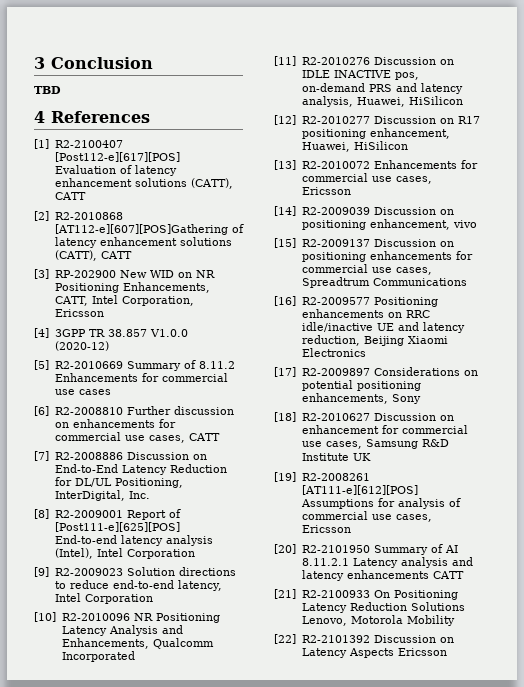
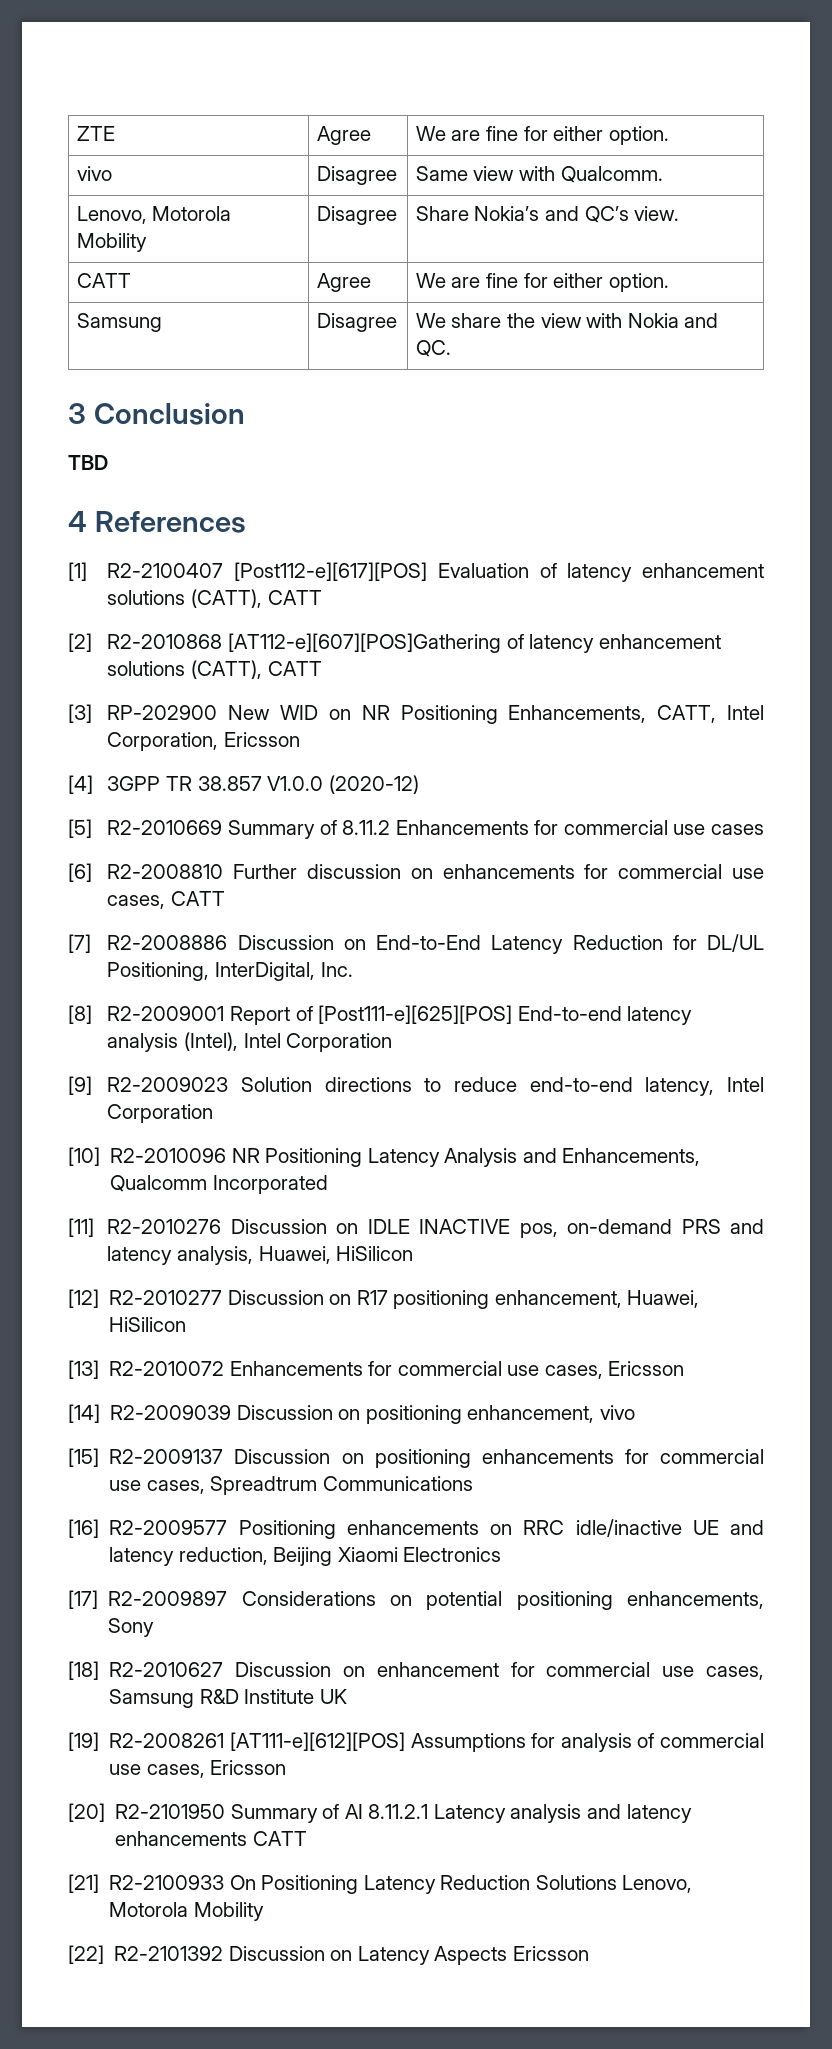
(34, 63) none -> [76,126,115,141] [316,126,371,145] [415,126,669,145] [76,166,112,181] [316,166,397,185] [415,166,663,183] [76,206,232,224] [76,233,147,252] [316,206,397,225] [415,206,680,223] [76,273,131,288] [316,273,371,292] [415,273,669,292] [76,313,162,332] [316,313,397,332] [415,313,719,328] [415,340,451,357] ZTE | Agree | We are fine for either option. // vivo | Disagree | Same view with Qualcomm. // Lenovo, Motorola Mobility | Disagree | Share Nokia’s and QC’s view. // CATT | Agree | We are fine for either option. // Samsung | Disagree | We share the view with Nokia and QC. //

